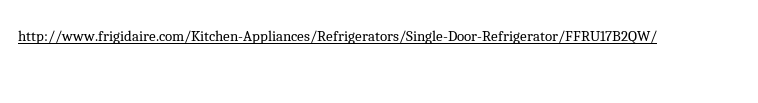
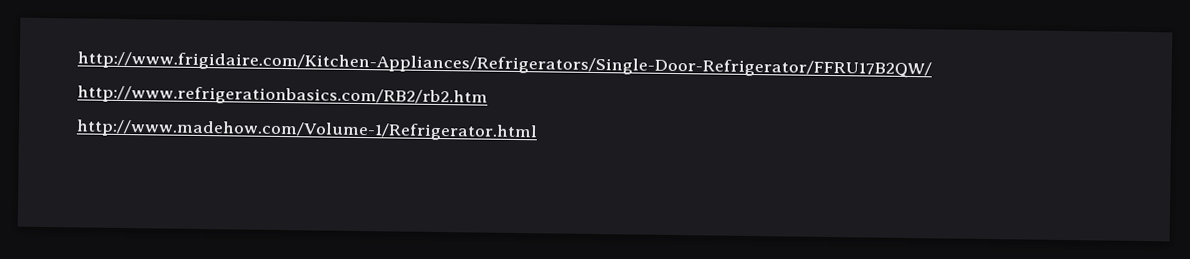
(657, 37) none -> [77,85,488,107] [76,119,538,142] // http://www.refrigerationbasics.com/RB2/rb2.htm // http://www.madehow.com/Volume-1/Refrigerator.html

